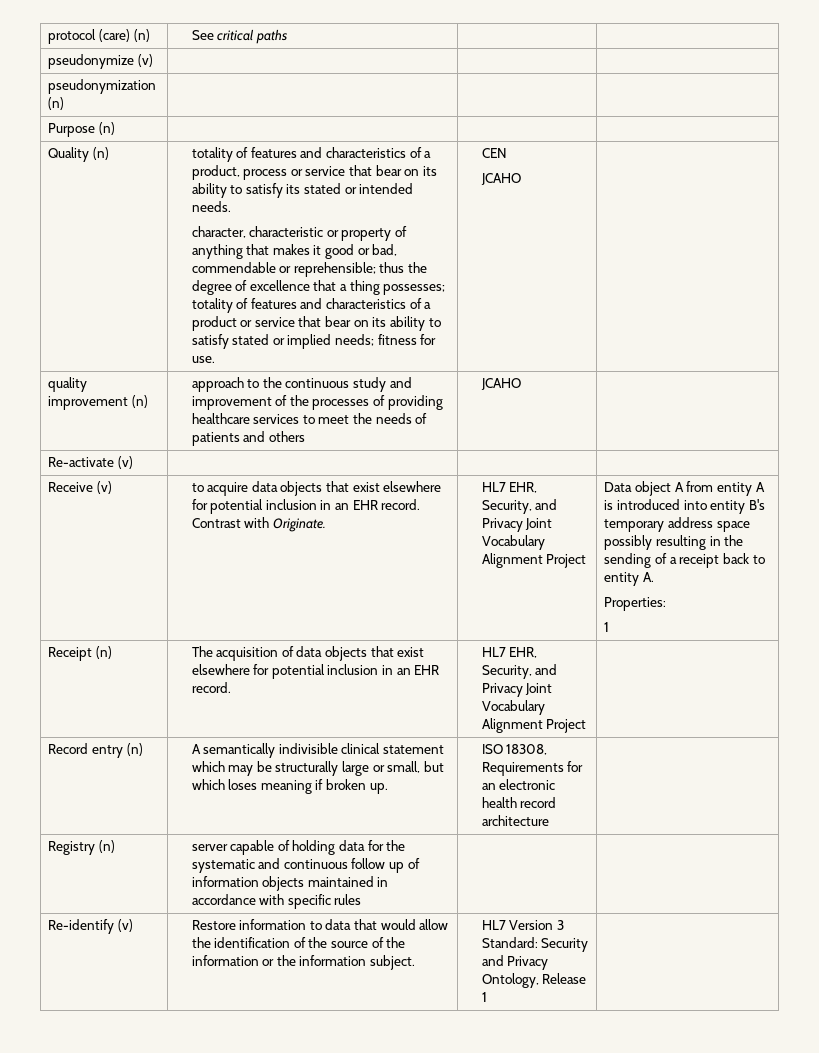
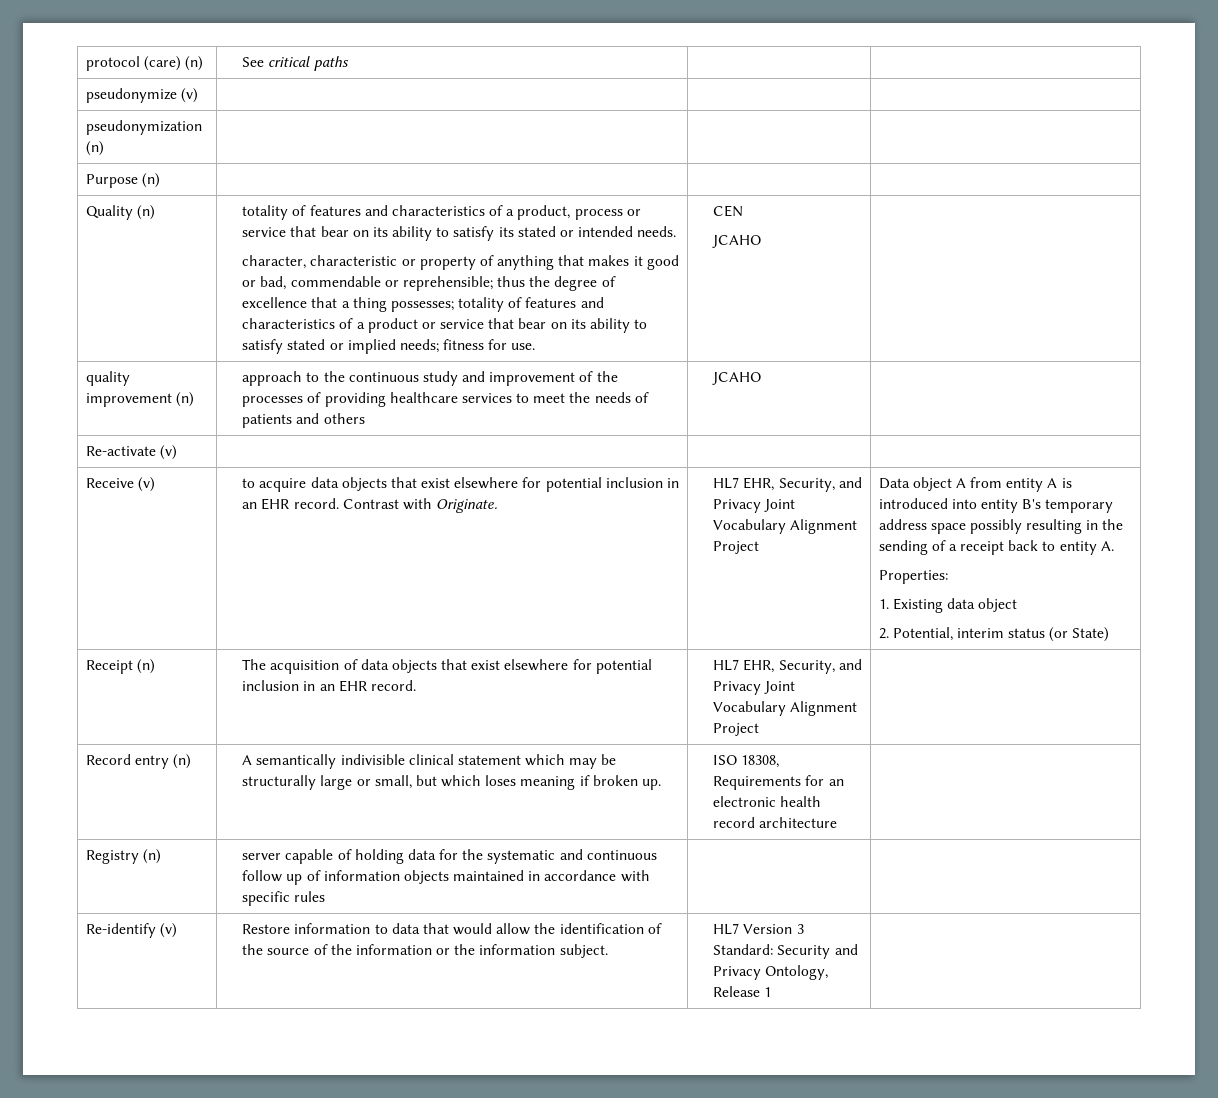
[604,622,610,632] 1 -> [878,598,1018,613] [878,627,1110,642] 1. Existing data object // 2. Potential, interim status (or State)

